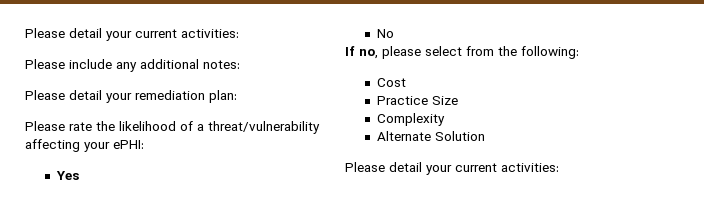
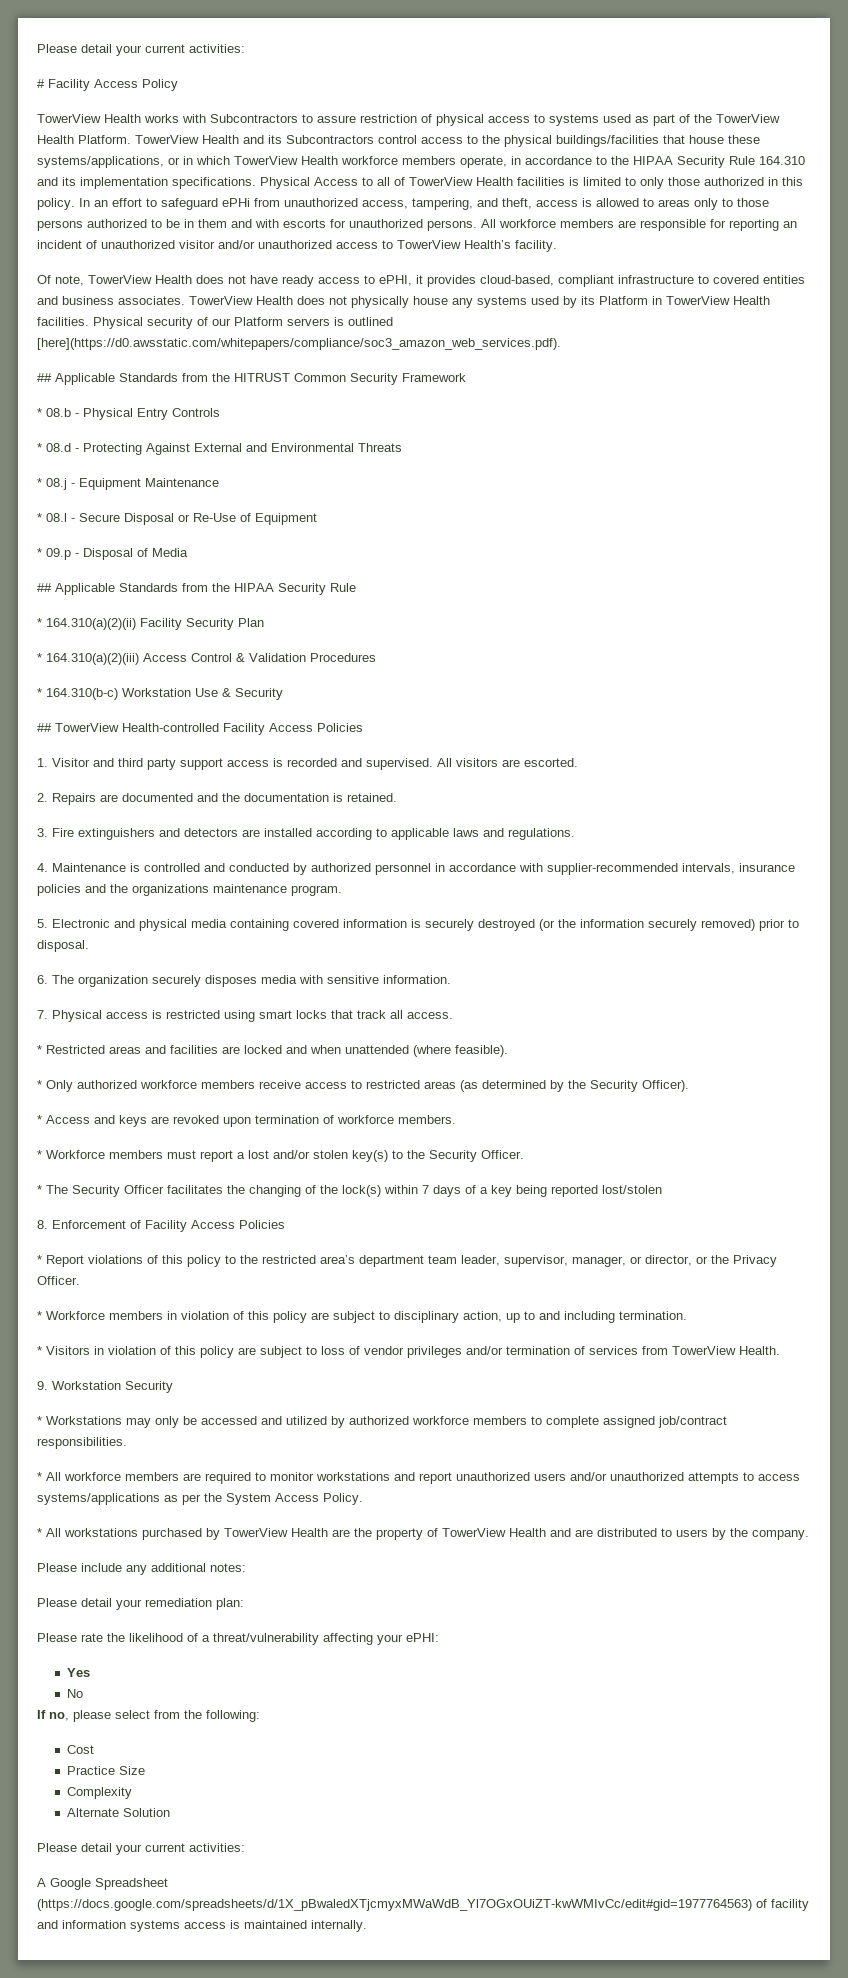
[25,28,239,41] Please detail your current activities: -> [37,44,245,56] [37,79,178,91] [37,114,780,126] [37,135,760,147] [37,156,805,168] [37,177,803,189] [37,198,769,210] [37,219,797,231] [37,240,557,252] [37,275,805,287] [37,296,770,308] [37,317,393,329] [37,338,561,350] [37,373,466,385] [37,408,220,420] [37,443,402,455] [37,478,219,490] [37,513,317,525] [37,548,188,560] [37,583,356,595] [37,618,264,630] [37,653,376,665] [37,688,283,700] [37,723,363,735] [37,758,578,770] [37,793,397,805] [37,828,575,840] [37,863,795,875] [37,884,342,896] [37,919,799,931] [37,940,89,952] [37,975,451,987] [37,1010,453,1022] [37,1045,508,1057] [37,1080,689,1092] [37,1115,456,1127] [37,1150,524,1162] [37,1185,662,1197] [37,1220,285,1232] [37,1255,777,1267] [37,1276,80,1285] [37,1311,687,1323] [37,1346,780,1358] [37,1381,173,1393] [37,1416,727,1428] [37,1437,127,1449] [37,1472,800,1484] [37,1493,363,1505] [37,1528,809,1540] Please detail your current activities: // # Facility Access Policy // TowerView Health works with Subcontractors to assure restriction of physical access to systems used as part of the TowerView Health Platform. TowerView Health and its Subcontractors control access to the physical buildings/facilities that house these systems/applications, or in which TowerView Health workforce members operate, in accordance to the HIPAA Security Rule 164.310 and its implementation specifications. Physical Access to all of TowerView Health facilities is limited to only those authorized in this policy. In an effort to safeguard ePHi from unauthorized access, tampering, and theft, access is allowed to areas only to those persons authorized to be in them and with escorts for unauthorized persons. All workforce members are responsible for reporting an incident of unauthorized visitor and/or unauthorized access to TowerView Health’s facility. // Of note, TowerView Health does not have ready access to ePHI, it provides cloud-based, compliant infrastructure to covered entities and business associates. TowerView Health does not physically house any systems used by its Platform in TowerView Health facilities. Physical security of our Platform servers is outlined [here](https://d0.awsstatic.com/whitepapers/compliance/soc3_amazon_web_services.pdf). // ## Applicable Standards from the HITRUST Common Security Framework // * 08.b - Physical Entry Controls // * 08.d - Protecting Against External and Environmental Threats // * 08.j - Equipment Maintenance // * 08.l - Secure Disposal or Re-Use of Equipment // * 09.p - Disposal of Media // ## Applicable Standards from the HIPAA Security Rule // * 164.310(a)(2)(ii) Facility Security Plan // * 164.310(a)(2)(iii) Access Control & Validation Procedures // * 164.310(b-c) Workstation Use & Security // ## TowerView Health-controlled Facility Access Policies // 1. Visitor and third party support access is recorded and supervised. All visitors are escorted. // 2. Repairs are documented and the documentation is retained. // 3. Fire extinguishers and detectors are installed according to applicable laws and regulations. // 4. Maintenance is controlled and conducted by authorized personnel in accordance with supplier-recommended intervals, insurance policies and the organizations maintenance program. // 5. Electronic and physical media containing covered information is securely destroyed (or the information securely removed) prior to disposal. // 6. The organization securely disposes media with sensitive information. // 7. Physical access is restricted using smart locks that track all access. // * Restricted areas and facilities are locked and when unattended (where feasible). // * Only authorized workforce members receive access to restricted areas (as determined by the Security Officer). // * Access and keys are revoked upon termination of workforce members. // * Workforce members must report a lost and/or stolen key(s) to the Security Officer. // * The Security Officer facilitates the changing of the lock(s) within 7 days of a key being reported lost/stolen // 8. Enforcement of Facility Access Policies // * Report violations of this policy to the restricted area’s department team leader, supervisor, manager, or director, or the Privacy Officer. // * Workforce members in violation of this policy are subject to disciplinary action, up to and including termination. // * Visitors in violation of this policy are subject to loss of vendor privileges and/or termination of services from TowerView Health. // 9. Workstation Security // * Workstations may only be accessed and utilized by authorized workforce members to complete assigned job/contract responsibilities. // * All workforce members are required to monitor workstations and report unauthorized users and/or unauthorized attempts to access systems/applications as per the System Access Policy. // * All workstations purchased by TowerView Health are the property of TowerView Health and are distributed to users by the company.
(559, 167) none -> [37,1878,168,1890] [37,1899,809,1911] [37,1920,367,1932] // A Google Spreadsheet (https://docs.google.com/spreadsheets/d/1X_pBwaledXTjcmyxMWaWdB_Yl7OGxOUiZT-kwWMIvCc/edit#gid=1977764563) of facility and information systems access is maintained internally.

